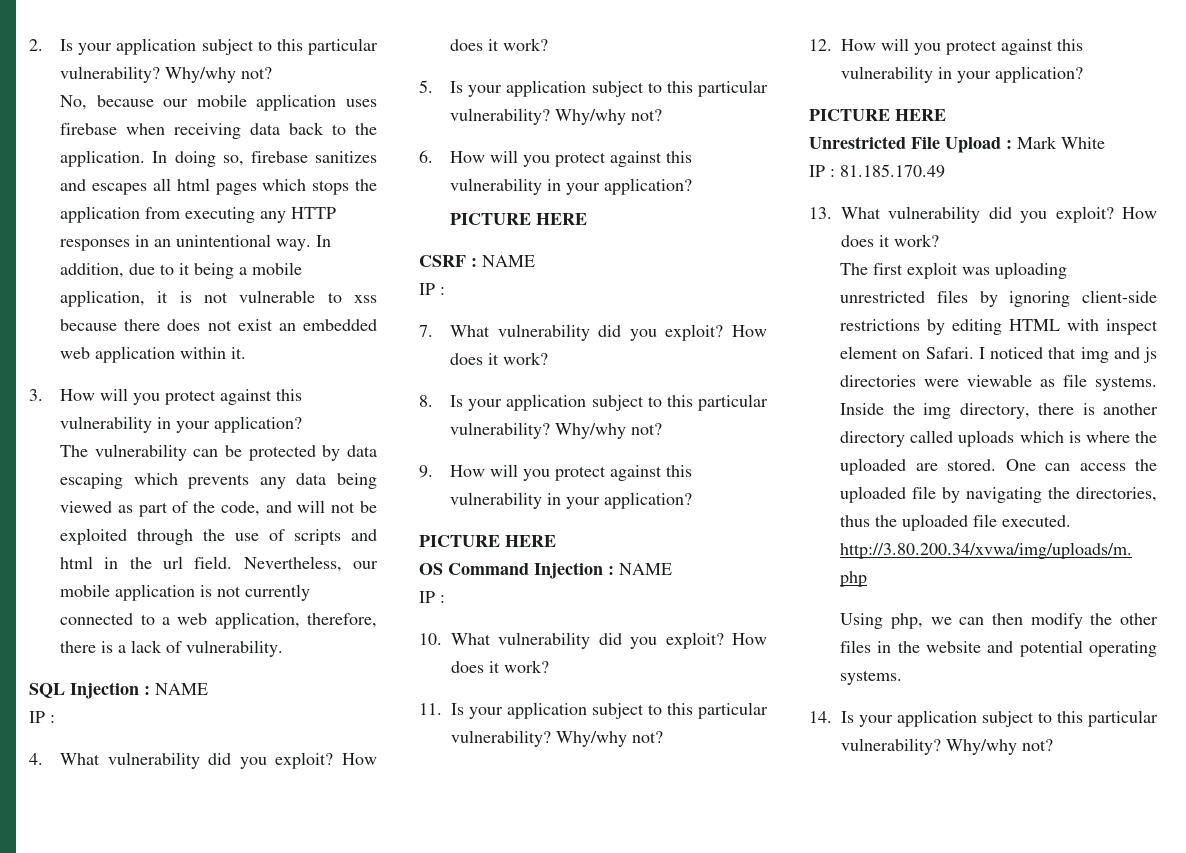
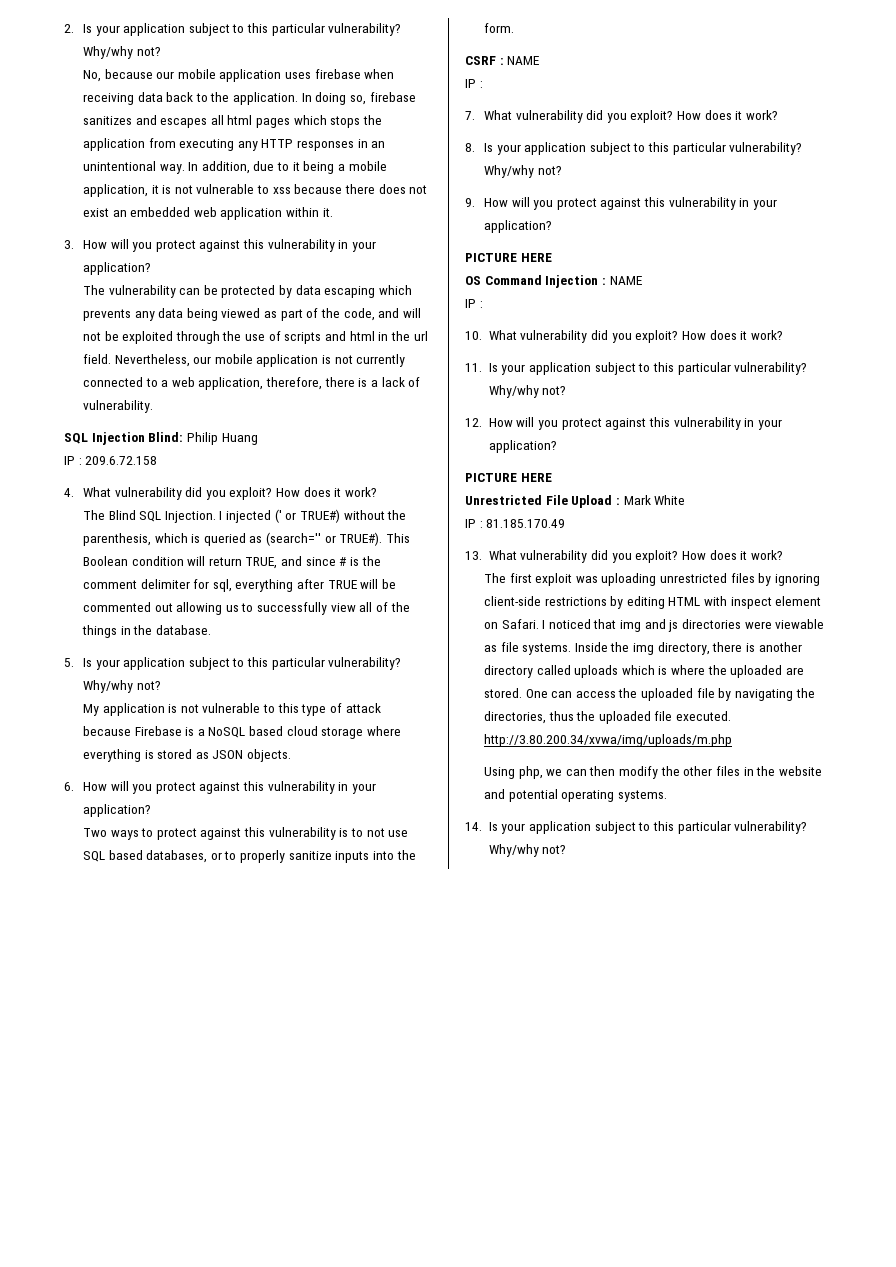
[144,683,208,695] [29,711,55,723] : NAME // IP : -> [148,432,258,445] [64,456,158,465] Blind: Philip Huang // IP : 209.6.72.158
(549, 44) none -> [82,509,407,523] [82,532,411,546] [82,556,381,569] [82,579,397,592] [82,602,410,615] [81,625,211,638] // The Blind SQL Injection. I injected (' or TRUE#) without the parenthesis, which is queried as (search='' or TRUE#). This Boolean condition will return TRUE, and since # is the comment delimiter for sql, everything after TRUE will be commented out allowing us to successfully view all of the things in the database.
(663, 115) none -> [82,703,381,716] [82,726,402,739] [82,749,292,762] // My application is not vulnerable to this type of attack because Firebase is a NoSQL based cloud storage where everything is stored as JSON objects.
[450,213,588,225] PICTURE HERE -> [82,827,409,840] [82,850,416,863] [483,23,514,33] Two ways to protect against this vulnerability is to not use SQL based databases, or to properly sanitize inputs into the form.

